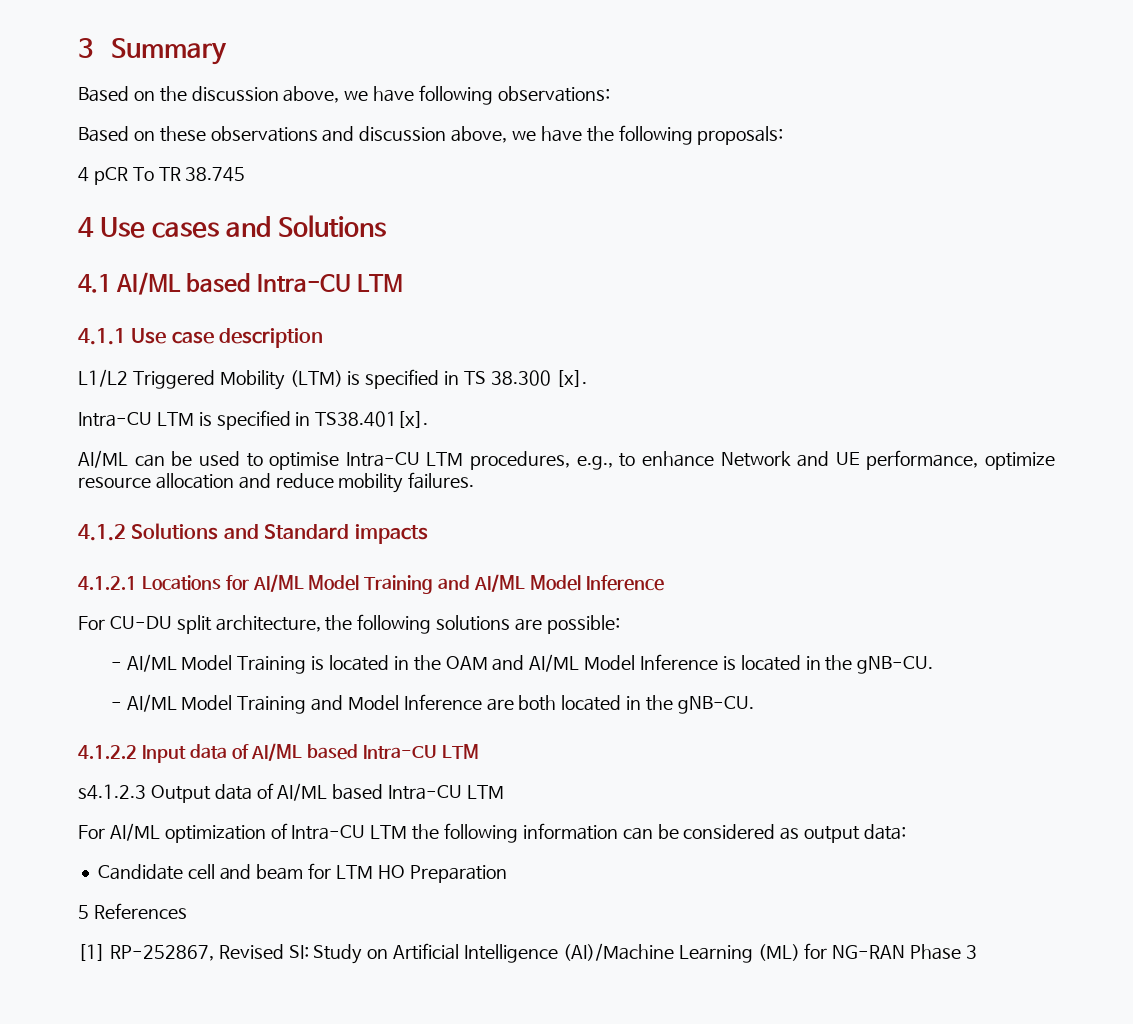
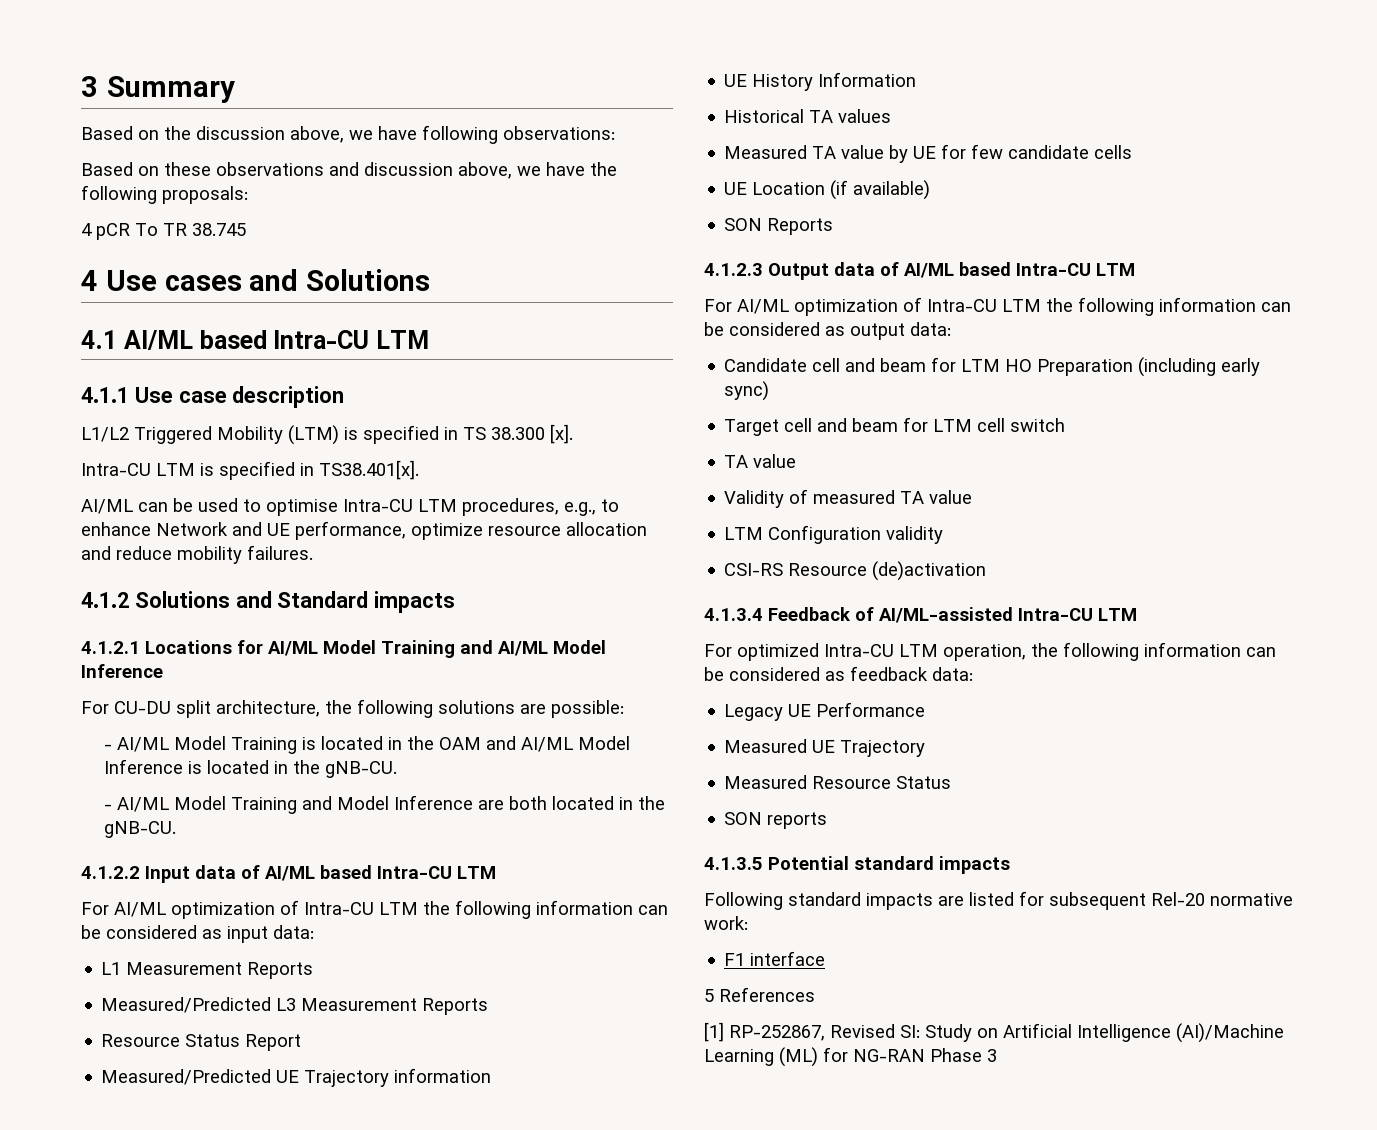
[78,784,146,800] s4.1.2.3 -> [81,900,668,919] [81,925,314,943] [101,962,314,979] [101,997,489,1015] [101,1034,302,1051] [101,1068,492,1087] [724,72,917,91] [724,109,892,123] [724,144,1133,163] [724,180,931,200] [724,218,834,235] [704,263,763,276] For AI/ML optimization of Intra-CU LTM the following information can be considered as input data: // L1 Measurement Reports // Measured/Predicted L3 Measurement Reports // Resource Status Report // Measured/Predicted UE Trajectory information // UE History Information // Historical TA values // Measured TA value by UE for few candidate cells // UE Location (if available) // SON Reports // 4.1.2.3
(507, 874) none -> [1138,357,1261,377] [724,381,770,401] [724,417,1066,436] [724,454,797,468] [724,489,973,508] [724,525,944,544] [724,561,987,581] [704,607,1137,623] [704,642,1276,661] [704,666,973,681] [724,702,926,721] [724,739,926,757] [724,775,952,789] [724,812,828,829] [704,856,1010,874] [704,891,1293,910] [704,916,748,930] [724,951,826,966] (including early sync) // Target cell and beam for LTM cell switch // TA value // Validity of measured TA value // LTM Configuration validity // CSI-RS Resource (de)activation // 4.1.3.4 Feedback of AI/ML-assisted Intra-CU LTM // For optimized Intra-CU LTM operation, the following information can be considered as feedback data: // Legacy UE Performance // Measured UE Trajectory // Measured Resource Status // SON reports // 4.1.3.5 Potential standard impacts // Following standard impacts are listed for subsequent Rel-20 normative work: // F1 interface

